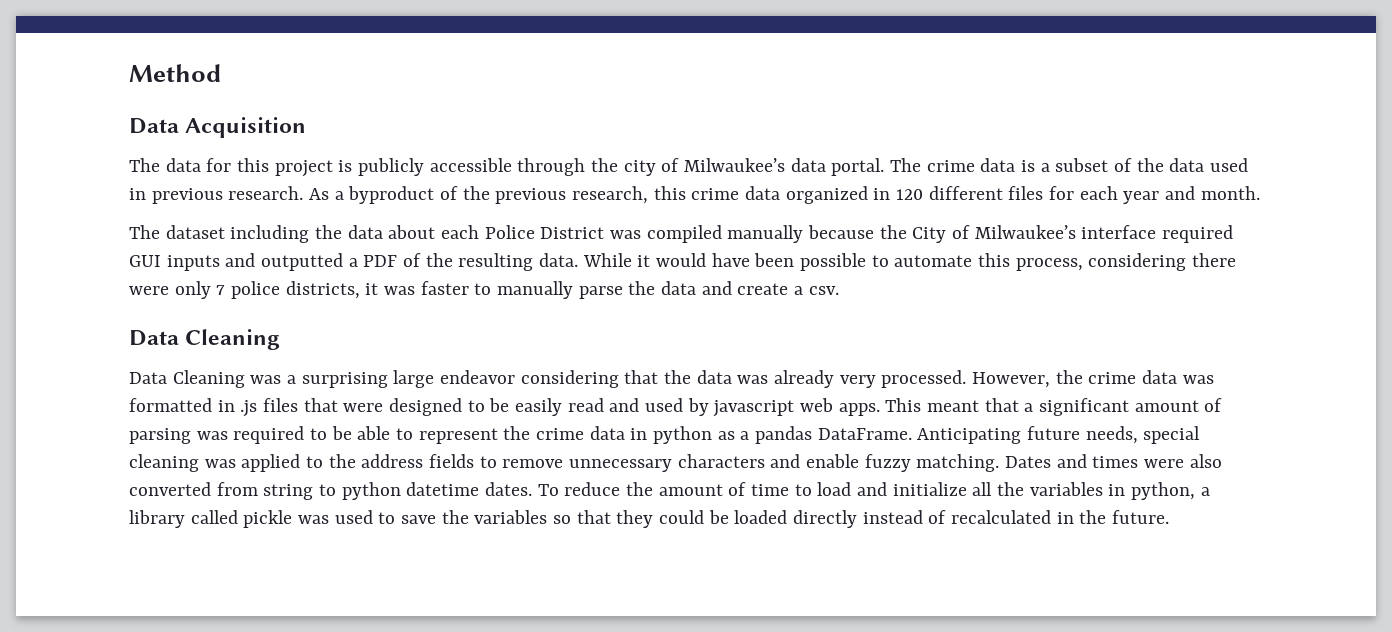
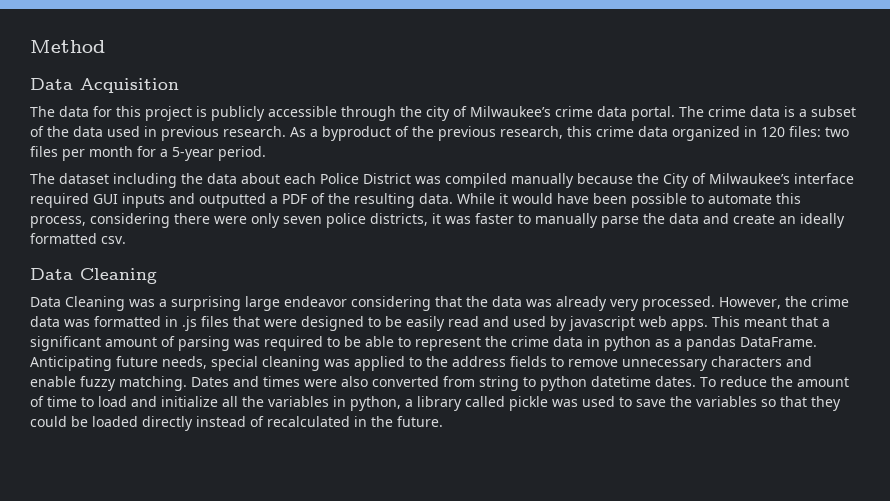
(786, 165) none -> [555,106,593,117] crime
[928,186,1260,204] different files for each year and month. -> [789,126,849,137] [30,146,266,161] files: two files per month for a 5-year period.
[216,285,226,295] 7 -> [283,216,322,224] seven
[794,286,804,295] a -> [779,213,845,228] [30,233,97,244] an ideally formatted

